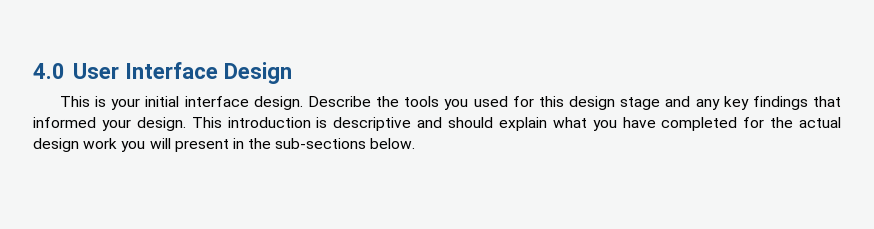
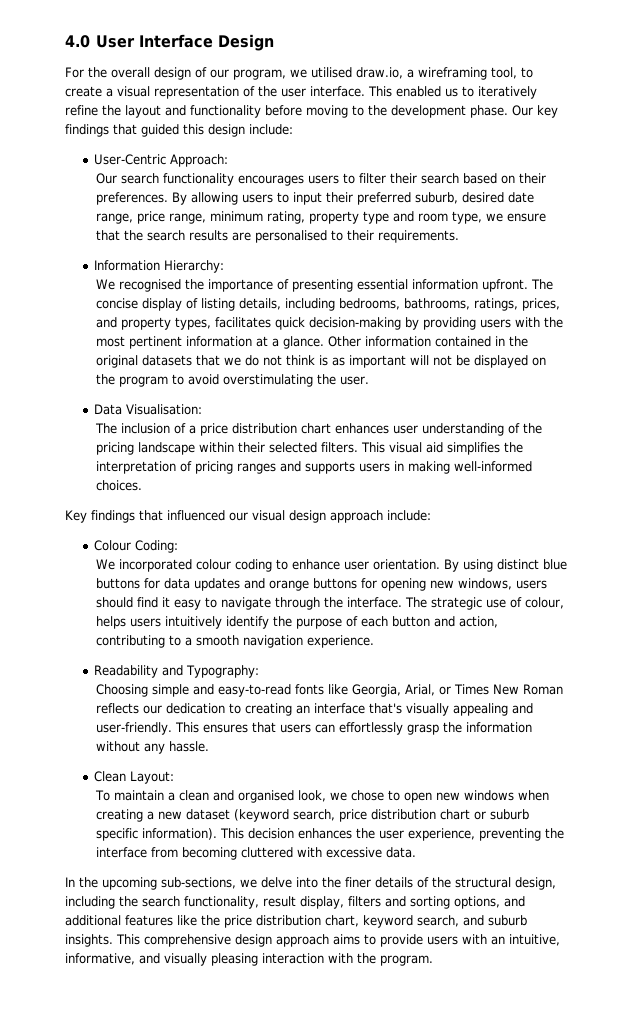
[59,96,841,110] [33,117,841,131] [33,138,416,152] This is your initial interface design. Describe the tools you used for this design stage and any key findings that informed your design. This introduction is descriptive and should explain what you have completed for the actual design work you will present in the sub-sections below. -> [65,67,533,80] [65,86,537,99] [65,105,558,118] [65,124,293,137] [94,154,229,167] [96,173,547,186] [96,192,535,205] [96,211,547,224] [96,230,460,243] [94,260,225,273] [96,279,554,292] [96,298,561,311] [96,317,564,330] [96,336,529,349] [96,355,547,368] [96,374,370,387] [94,404,203,415] [95,423,543,436] [96,442,524,455] [96,461,533,474] [96,480,143,491] [65,510,431,523] [94,540,179,553] [96,559,568,572] [96,578,548,591] [96,597,565,610] [96,616,499,629] [96,635,375,648] [94,665,260,678] [96,684,564,697] [96,703,534,716] [96,722,533,735] [96,741,210,754] [94,771,175,784] [95,790,550,803] [96,809,530,822] [96,828,565,841] [96,847,417,860] [65,877,556,890] [65,896,525,909] [65,915,527,928] [65,934,560,947] [65,953,433,966] For the overall design of our program, we utilised draw.io, a wireframing tool, to create a visual representation of the user interface. This enabled us to iteratively refine the layout and functionality before moving to the development phase. Our key findings that guided this design include: // User-Centric Approach: // Our search functionality encourages users to filter their search based on their preferences. By allowing users to input their preferred suburb, desired date range, price range, minimum rating, property type and room type, we ensure that the search results are personalised to their requirements. // Information Hierarchy: // We recognised the importance of presenting essential information upfront. The concise display of listing details, including bedrooms, bathrooms, ratings, prices, and property types, facilitates quick decision-making by providing users with the most pertinent information at a glance. Other information contained in the original datasets that we do not think is as important will not be displayed on the program to avoid overstimulating the user. // Data Visualisation: // The inclusion of a price distribution chart enhances user understanding of the pricing landscape within their selected filters. This visual aid simplifies the interpretation of pricing ranges and supports users in making well-informed choices. // Key findings that influenced our visual design approach include: // Colour Coding: // We incorporated colour coding to enhance user orientation. By using distinct blue buttons for data updates and orange buttons for opening new windows, users should find it easy to navigate through the interface. The strategic use of colour, helps users intuitively identify the purpose of each button and action, contributing to a smooth navigation experience. // Readability and Typography: // Choosing simple and easy-to-read fonts like Georgia, Arial, or Times New Roman reflects our dedication to creating an interface that's visually appealing and user-friendly. This ensures that users can effortlessly grasp the information without any hassle. // Clean Layout: // To maintain a clean and organised look, we chose to open new windows when creating a new dataset (keyword search, price distribution chart or suburb specific information). This decision enhances the user experience, preventing the interface from becoming cluttered with excessive data. // In the upcoming sub-sections, we delve into the finer details of the structural design, including the search functionality, result display, filters and sorting options, and additional features like the price distribution chart, keyword search, and suburb insights. This comprehensive design approach aims to provide users with an intuitive, informative, and visually pleasing interaction with the program.

